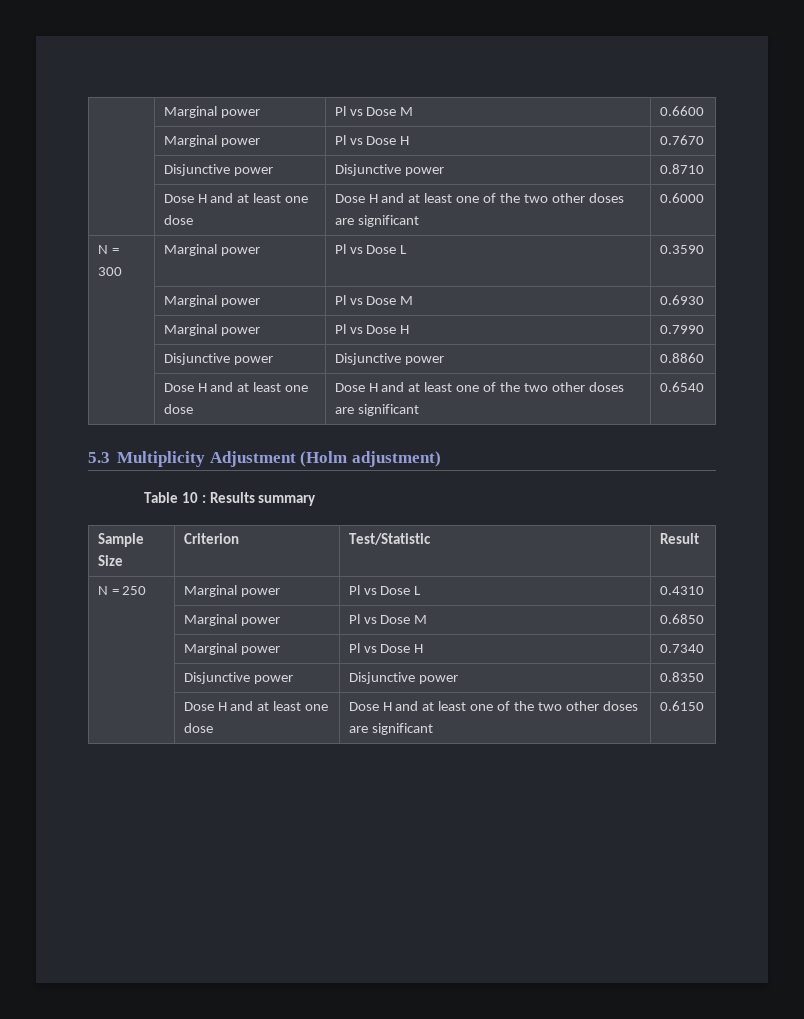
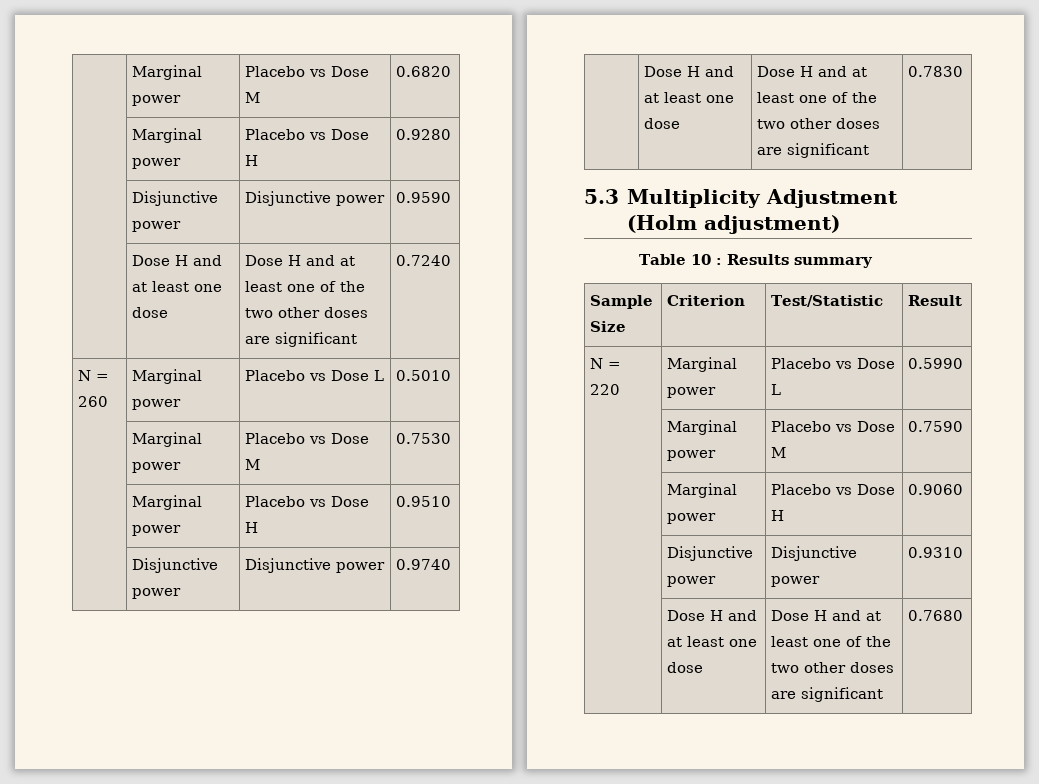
[163,106,260,118] [334,106,414,116] [659,106,704,116] [163,135,260,147] [334,135,410,145] [659,135,704,145] [163,164,273,176] [334,164,444,176] [659,164,704,174] | Marginal power | Pl vs Dose M | 0.6600 // | Marginal power | Pl vs Dose H | 0.7670 // | Disjunctive power | Disjunctive power | 0.8710 -> [132,65,203,80] [132,95,182,106] [245,66,370,77] [245,92,261,103] [396,66,452,77] [132,128,203,143] [132,158,182,169] [245,129,370,140] [245,155,259,166] [396,129,452,140] [132,191,219,206] [132,221,182,232] [245,191,386,206] [396,192,452,203] | Marginal power | Placebo vs Dose M | 0.6820 // | Marginal power | Placebo vs Dose H | 0.9280 // | Disjunctive power | Disjunctive power | 0.9590
[659,193,704,203] [97,245,119,254] [97,267,122,276] [163,244,260,256] [334,244,408,254] [659,245,704,254] [163,295,260,307] [334,295,414,305] [659,295,704,305] [163,324,260,336] [334,324,410,334] [659,325,704,334] [163,353,273,365] [334,353,444,365] [659,353,704,363] 0.6000 // N = 300 | Marginal power | Pl vs Dose L | 0.3590 // | Marginal power | Pl vs Dose M | 0.6930 // | Marginal power | Pl vs Dose H | 0.7990 // | Disjunctive power | Disjunctive power | 0.8860 -> [396,255,452,266] [78,370,110,381] [78,396,109,407] [132,369,203,384] [132,399,182,410] [245,370,385,381] [396,370,452,381] [132,432,203,447] [132,462,182,473] [245,433,370,444] [245,459,261,470] [396,433,452,444] [132,495,203,510] [132,525,182,536] [245,496,370,507] [245,522,259,533] [396,496,452,507] [132,558,219,573] [132,588,182,599] [245,558,386,573] [396,559,452,570] 0.7240 // N = 260 | Marginal power | Placebo vs Dose L | 0.5010 // | Marginal power | Placebo vs Dose M | 0.7530 // | Marginal power | Placebo vs Dose H | 0.9510 // | Disjunctive power | Disjunctive power | 0.9740
[659,382,704,392] 0.6540 -> [908,66,964,77] 0.7830
[122,586,147,595] [183,585,280,597] [348,585,422,595] [659,586,704,595] [183,614,280,626] [348,614,428,624] [659,614,704,624] [183,643,280,655] [348,643,424,653] [659,644,704,653] [183,672,293,684] [348,672,458,684] [659,672,704,682] 250 | Marginal power | Pl vs Dose L | 0.4310 // | Marginal power | Pl vs Dose M | 0.6850 // | Marginal power | Pl vs Dose H | 0.7340 // | Disjunctive power | Disjunctive power | 0.8350 -> [590,384,621,395] [667,357,738,372] [667,387,717,398] [771,358,896,369] [771,384,782,395] [908,358,964,369] [667,420,738,435] [667,450,717,461] [771,421,896,432] [771,447,787,458] [908,421,964,432] [667,483,738,498] [667,513,717,524] [771,484,896,495] [771,510,785,521] [908,484,964,495] [667,546,754,561] [667,576,717,587] [771,546,858,561] [771,576,821,587] [908,547,964,558] 220 | Marginal power | Placebo vs Dose L | 0.5990 // | Marginal power | Placebo vs Dose M | 0.7590 // | Marginal power | Placebo vs Dose H | 0.9060 // | Disjunctive power | Disjunctive power | 0.9310
[659,701,704,711] 0.6150 -> [908,610,964,621] 0.7680

